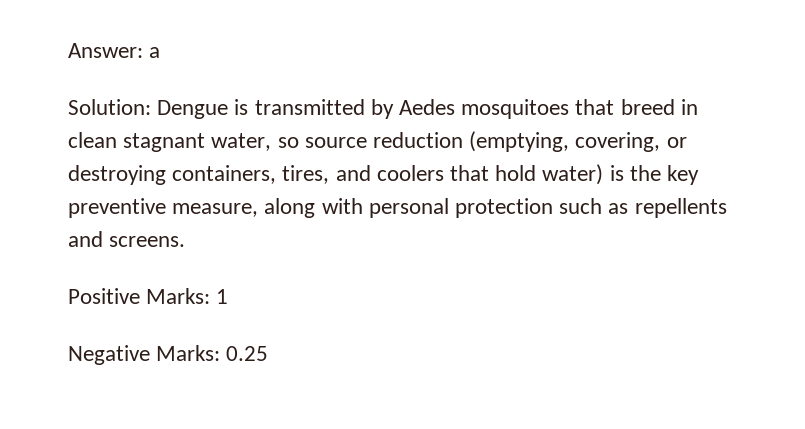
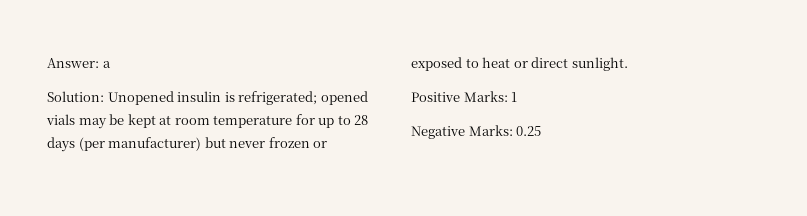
[157,99,698,119] [68,131,687,152] [68,164,700,185] [68,198,727,218] [68,231,186,247] Dengue is transmitted by Aedes mosquitoes that breed in clean stagnant water, so source reduction (emptying, covering, or destroying containers, tires, and coolers that hold water) is the key preventive measure, along with personal protection such as repellents and screens. -> [107,91,368,105] [46,114,369,129] [47,137,328,152] [411,57,628,71] Unopened insulin is refrigerated; opened vials may be kept at room temperature for up to 28 days (per manufacturer) but never frozen or exposed to heat or direct sunlight.

